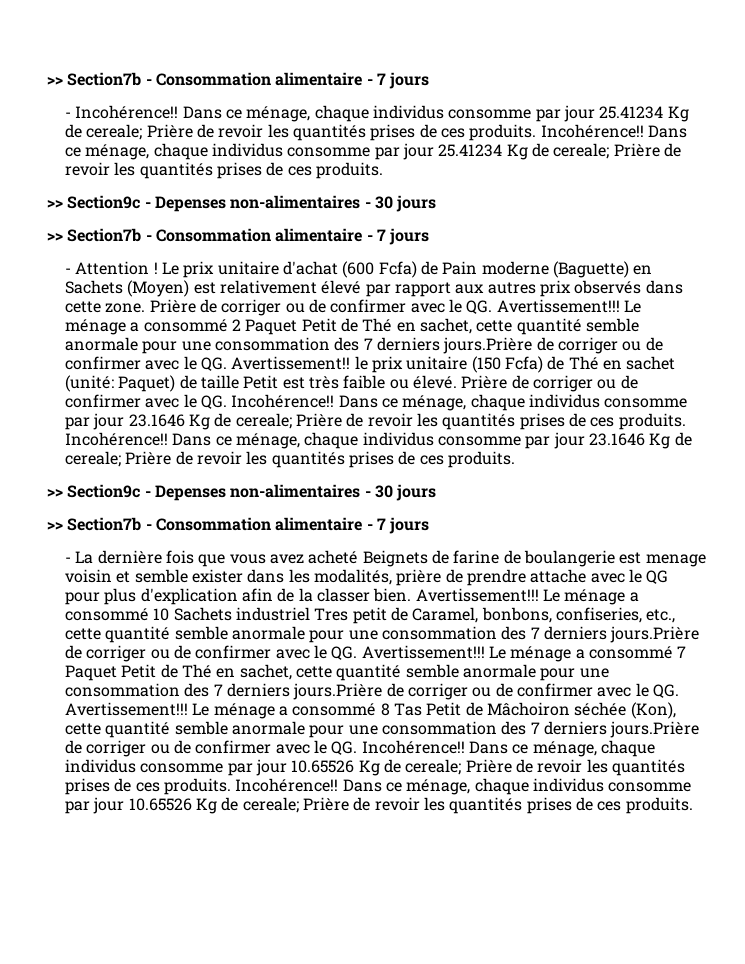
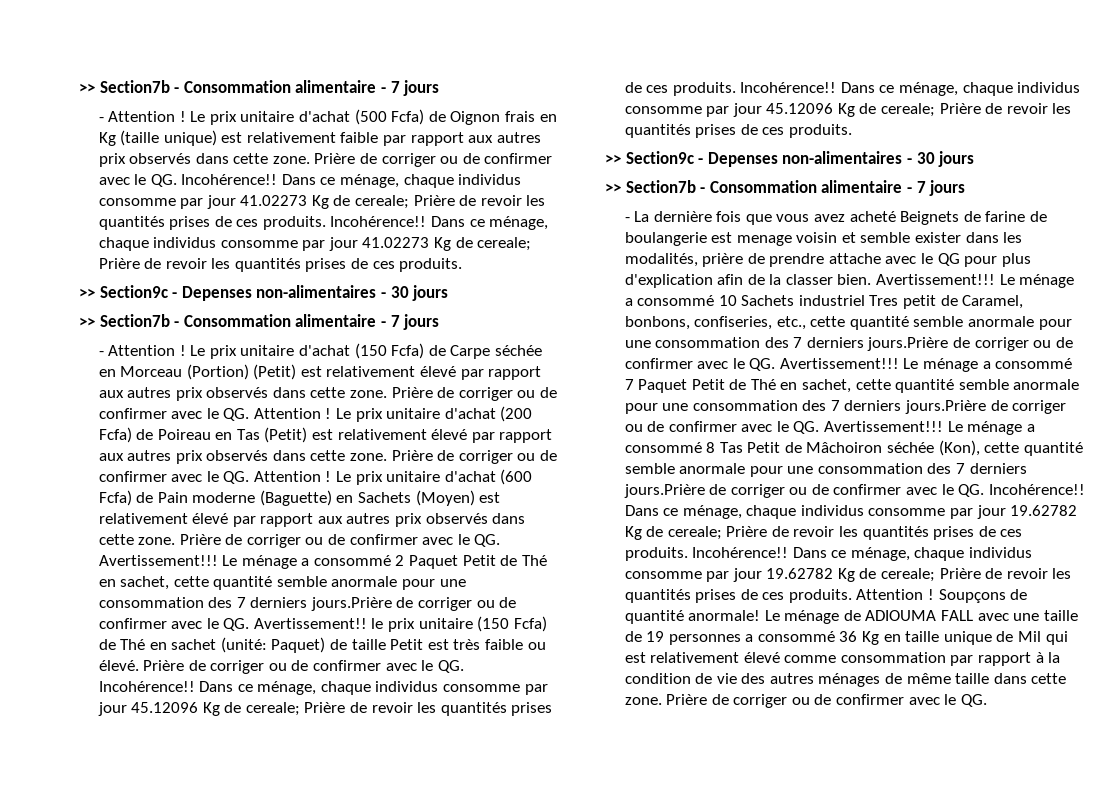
[47,72,430,89] [65,105,664,122] >> Section7b - Consommation alimentaire - 7 jours // - Incohérence!! Dans ce ménage, chaque individus consomme par jour 25.41234 -> [79,80,440,96] [98,109,557,125] [98,130,541,146] [98,153,553,167] [98,174,522,188] [98,195,308,209] >> Section7b - Consommation alimentaire - 7 jours // - Attention ! Le prix unitaire d'achat (500 Fcfa) de Oignon frais en Kg (taille unique) est relativement faible par rapport aux autres prix observés dans cette zone. Prière de corriger ou de confirmer avec le QG. Incohérence!! Dans ce ménage, chaque individus consomme par jour 41.02273
[438,144,503,157] 25.41234 -> [362,237,430,248] 41.02273
(338, 268) none -> [354,343,543,359] [98,364,542,380] [98,387,558,401] [98,406,533,422] [98,427,553,443] [98,450,558,464] [98,471,496,485] (150 Fcfa) de Carpe séchée en Morceau (Portion) (Petit) est relativement élevé par rapport aux autres prix observés dans cette zone. Prière de corriger ou de confirmer avec le QG. Attention ! Le prix unitaire d'achat (200 Fcfa) de Poireau en Tas (Petit) est relativement élevé par rapport aux autres prix observés dans cette zone. Prière de corriger ou de confirmer avec le QG. Attention ! Le prix unitaire d'achat
[128,414,185,427] 23.1646 -> [131,702,199,713] 45.12096
[588,433,645,446] 23.1646 -> [766,103,834,114] 45.12096
[291,760,355,773] 10.65526 -> [1010,505,1078,516] 19.62782
[128,798,192,811] 10.65526 -> [766,568,834,579] 19.62782
(693, 805) none -> [856,589,1028,603] [624,610,1078,624] [624,631,1068,645] [624,652,1061,666] [624,673,1067,687] [624,694,987,708] Attention ! Soupçons de quantité anormale! Le ménage de ADIOUMA FALL avec une taille de 19 personnes a consommé 36 Kg en taille unique de Mil qui est relativement élevé comme consommation par rapport à la condition de vie des autres ménages de même taille dans cette zone. Prière de corriger ou de confirmer avec le QG.

